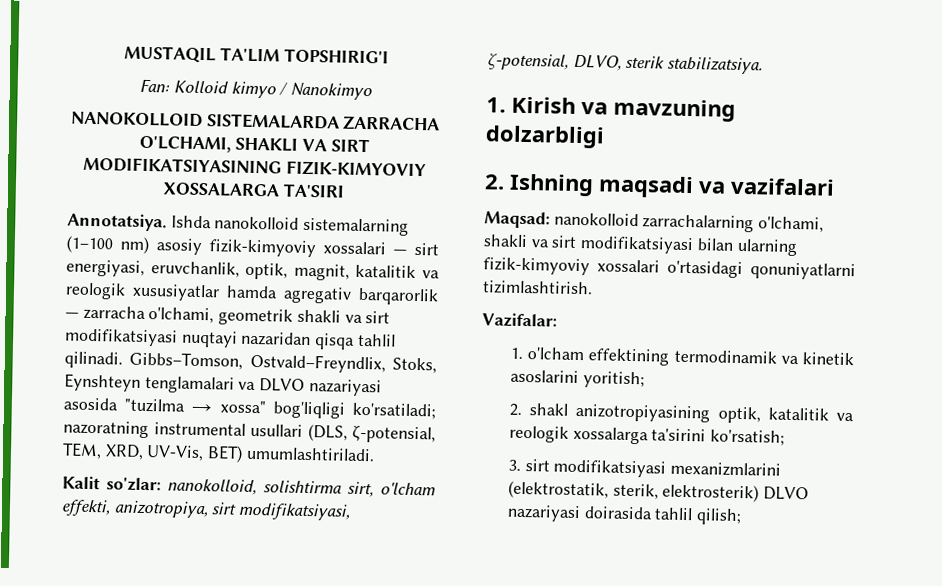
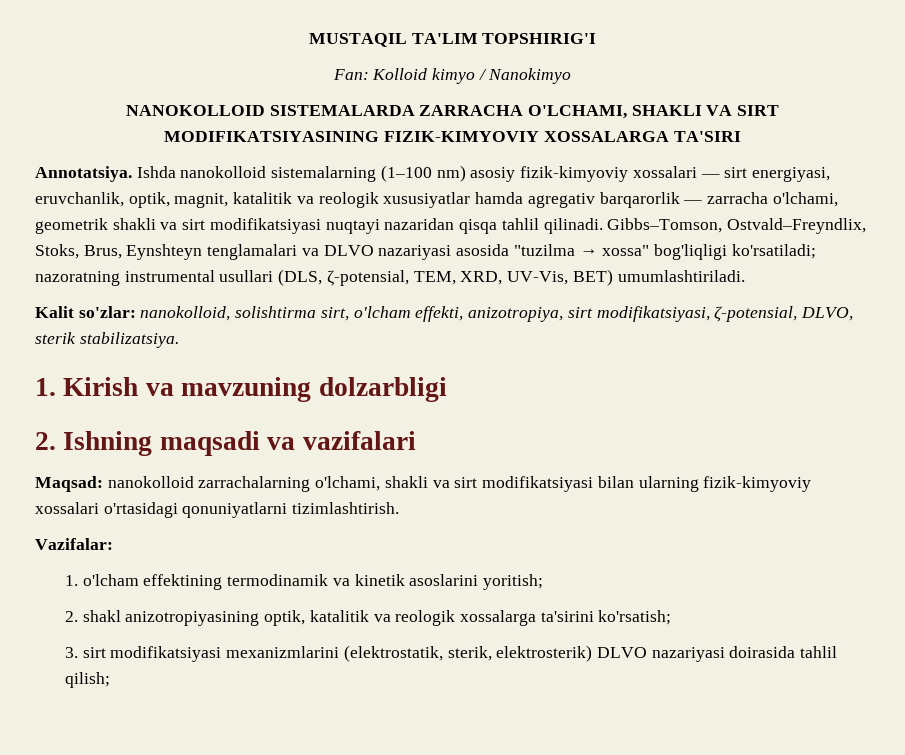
(437, 365) none -> [83,245,122,259] Brus,

